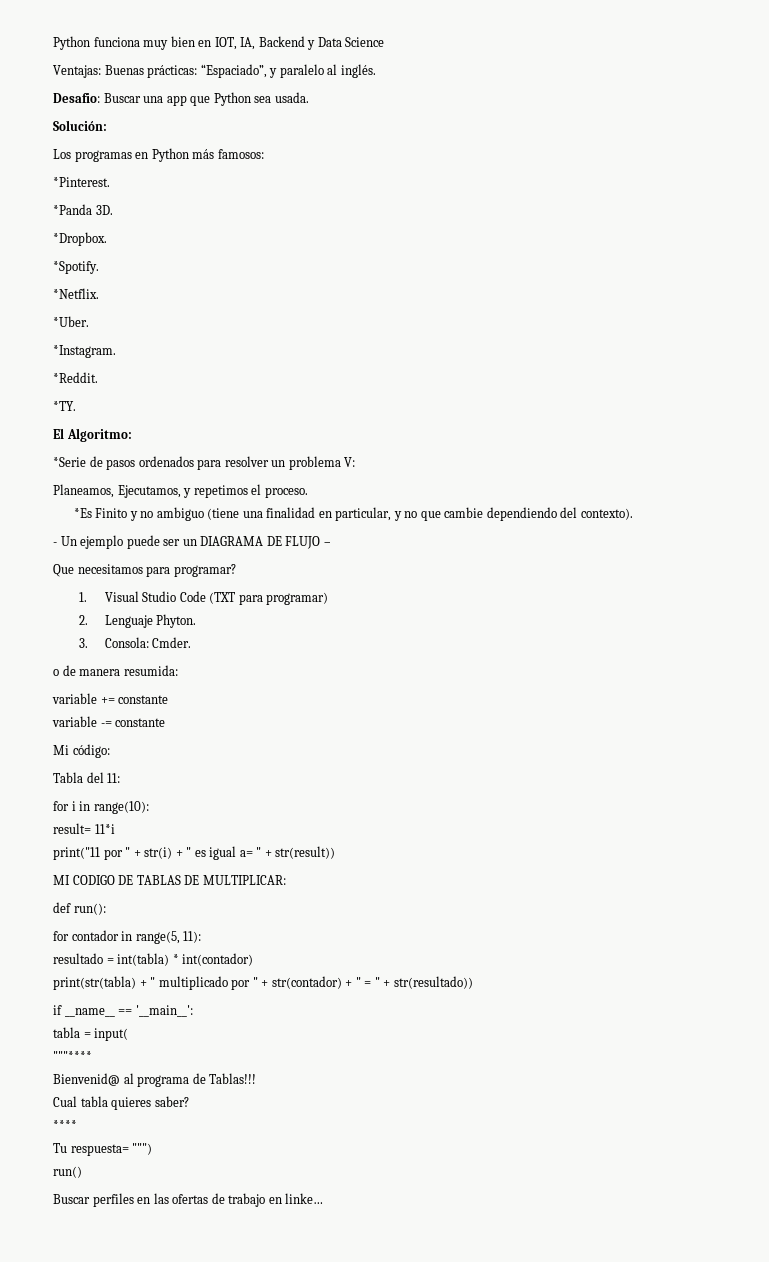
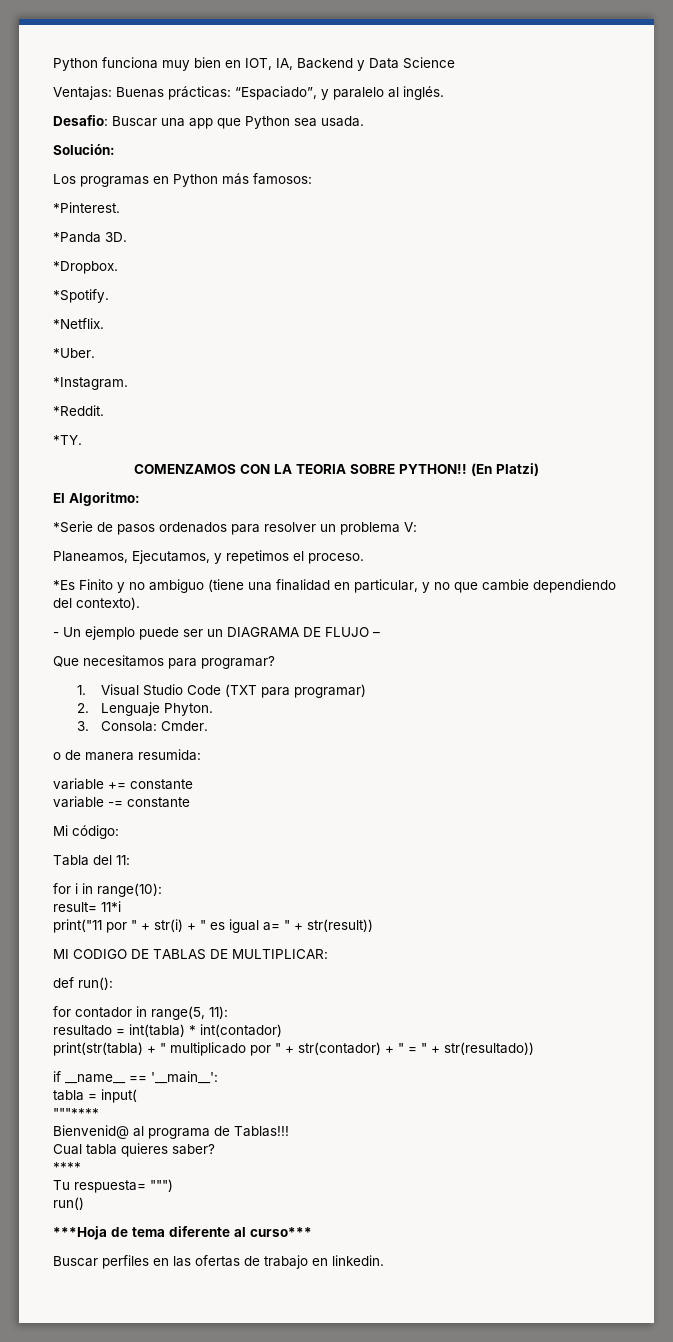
(76, 406) none -> [134,463,539,476] // COMENZAMOS CON LA TEORIA SOBRE PYTHON!! (En Platzi)
(82, 1172) none -> [53,1226,312,1240] // ***Hoja de tema diferente al curso***
[285,1193,324,1204] linke… -> [332,1255,384,1266] linkedin.

